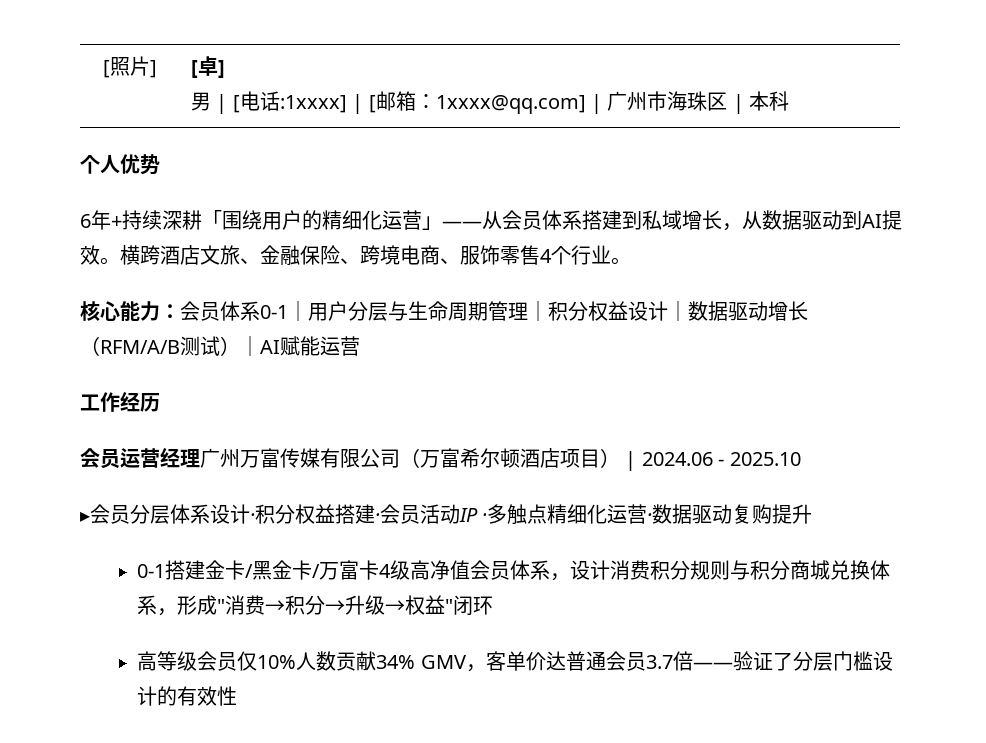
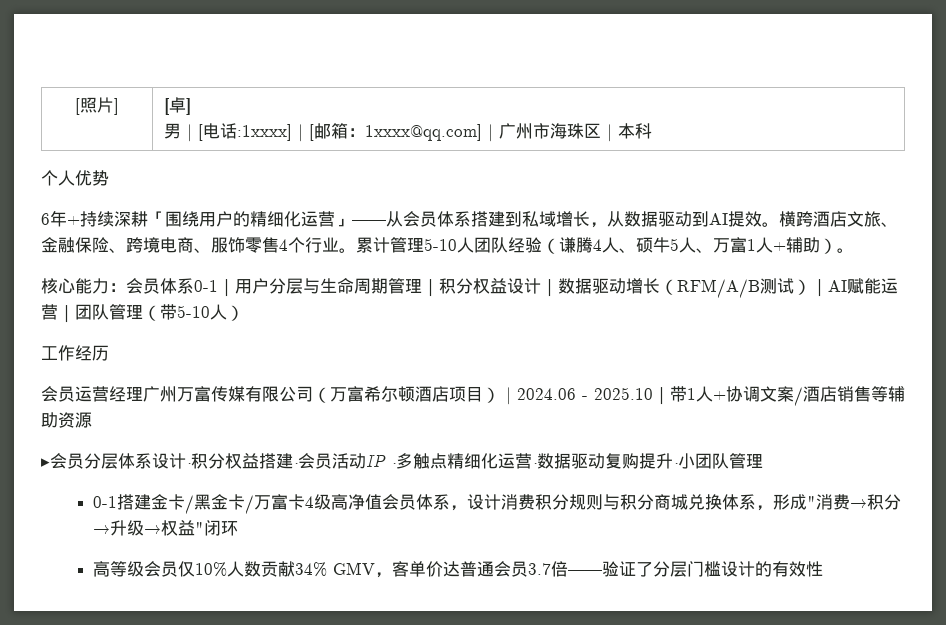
(631, 261) none -> [356,237,854,254] 累计管理5-10人团队经验（谦腾4人、硕牛5人、万富1人+辅助）。
(360, 346) none -> [58,304,244,323] ｜团队管理（带5-10人）
(801, 459) none -> [653,386,905,406] [41,412,92,428] ｜带1人+协调文案/酒店销售等辅助资源
(813, 514) none -> [673,453,763,469] ·小团队管理

